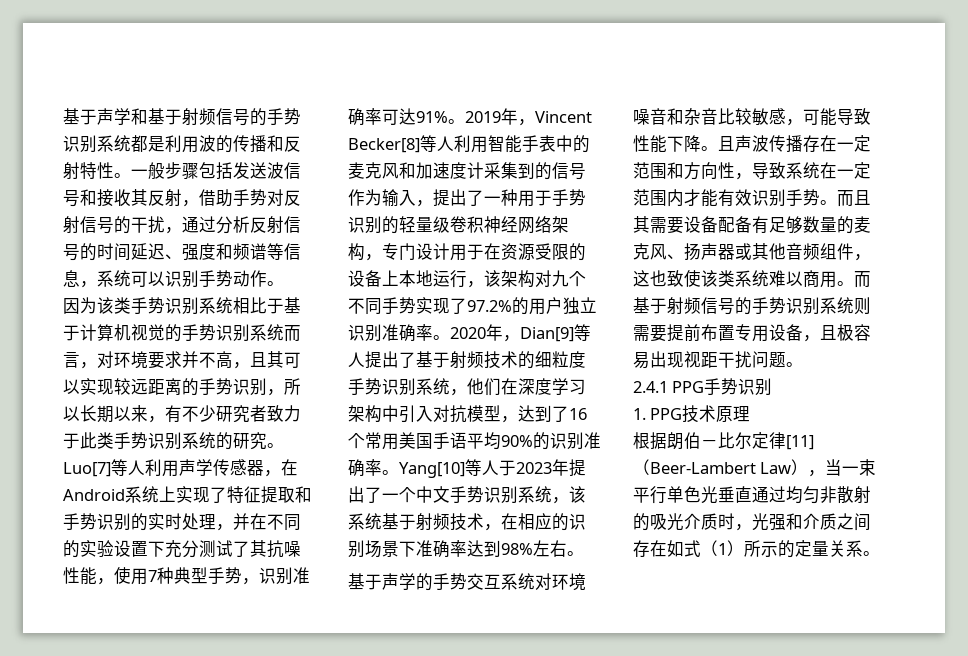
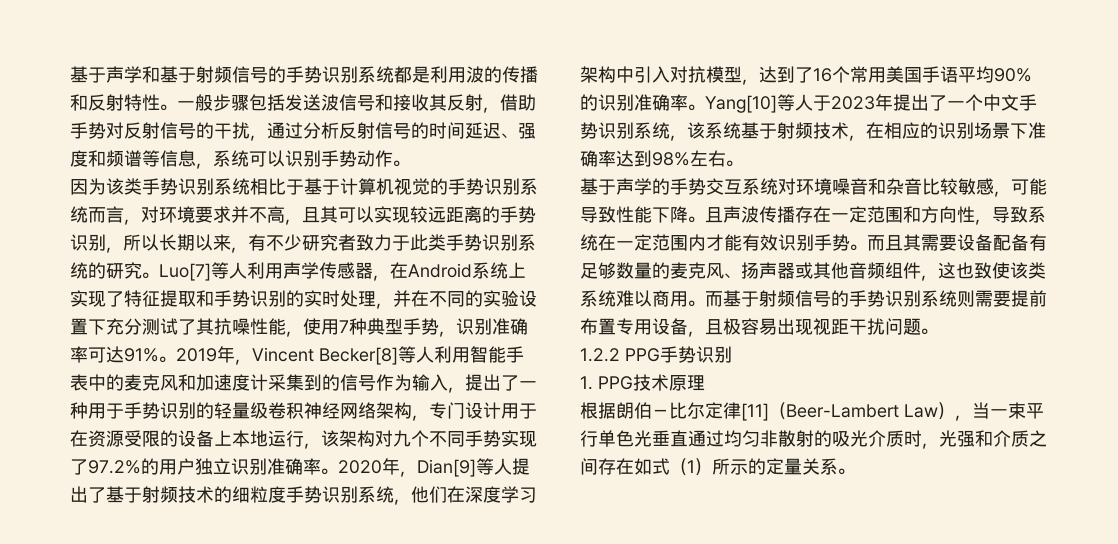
[633,381,668,393] 2.4.1 -> [580,348,620,362] 1.2.2

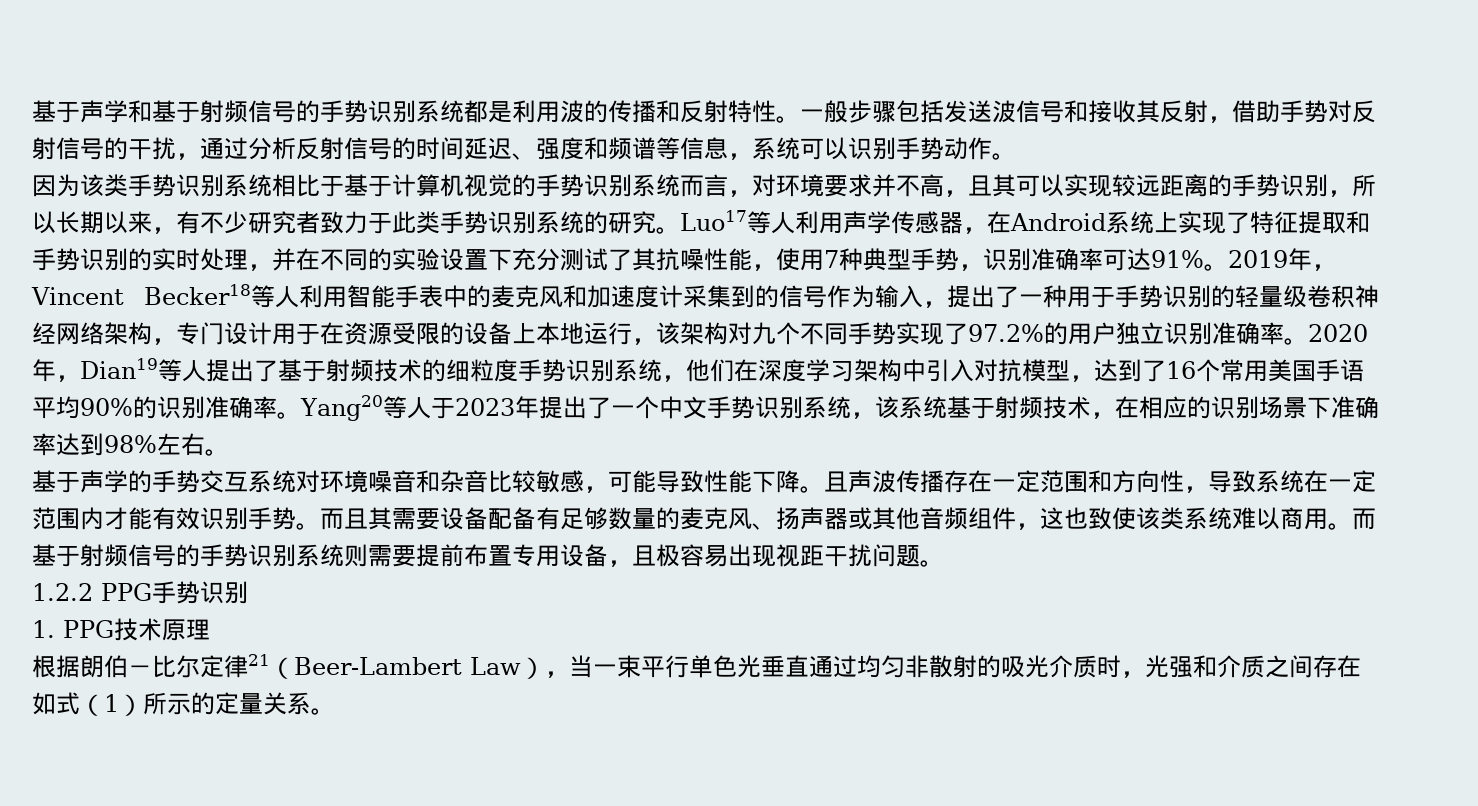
[159,263,211,281] Luo[7] -> [680,210,747,231] Luo17
[319,347,398,365] Becker[8] -> [144,284,251,305] Becker18
[417,459,476,477] Dian[9] -> [80,358,158,379] Dian19
[705,95,777,113] Yang[10] -> [300,395,383,421] Yang20
[741,403,769,421] [11] -> [248,654,270,666] 21

